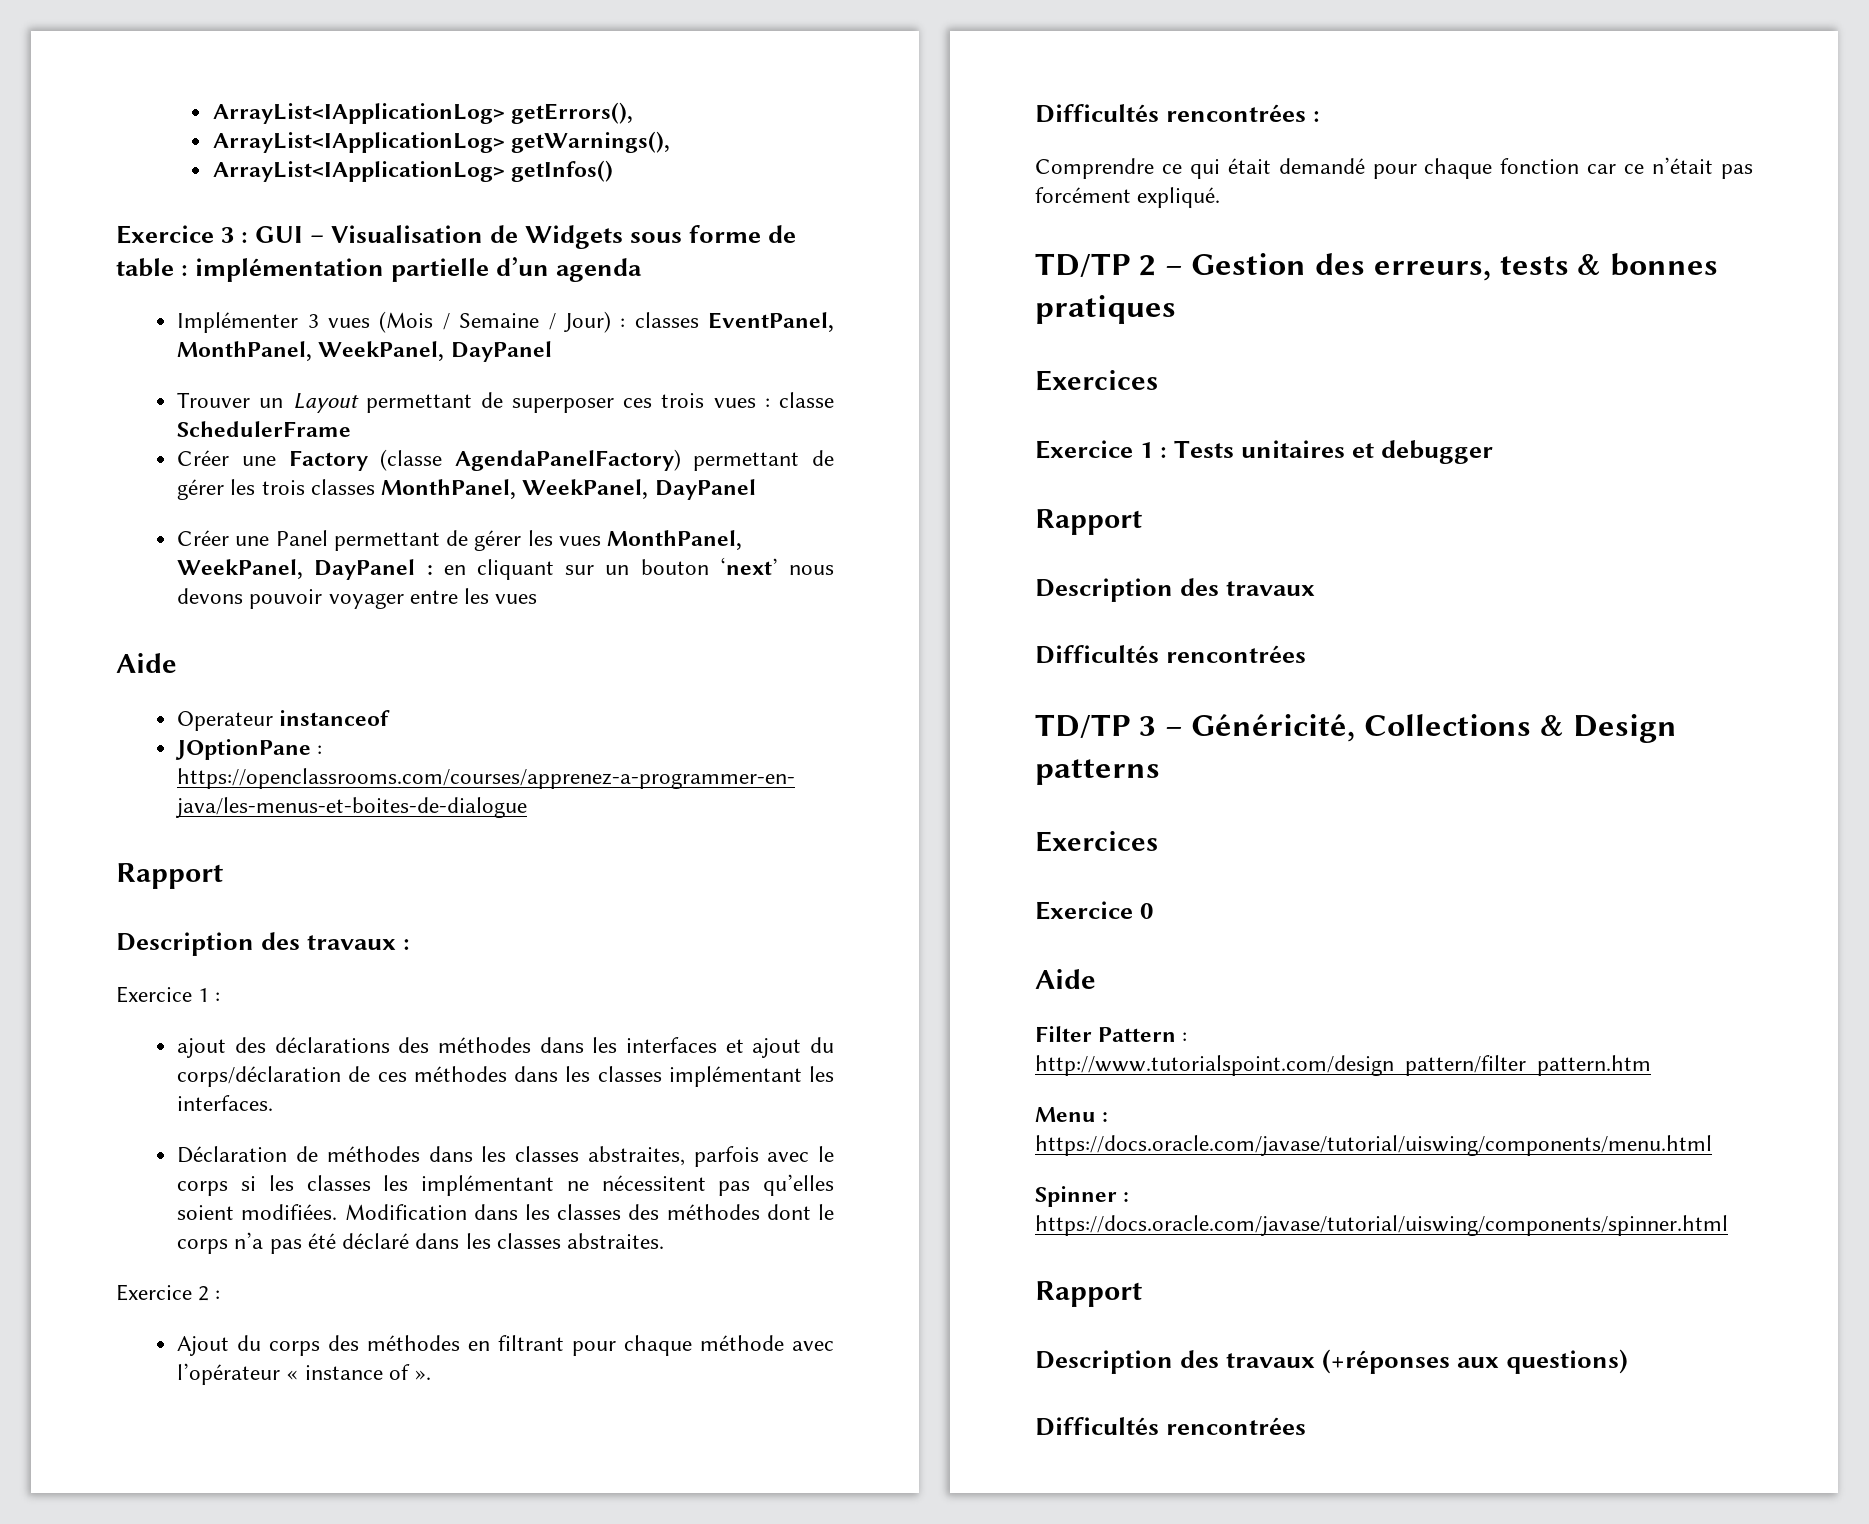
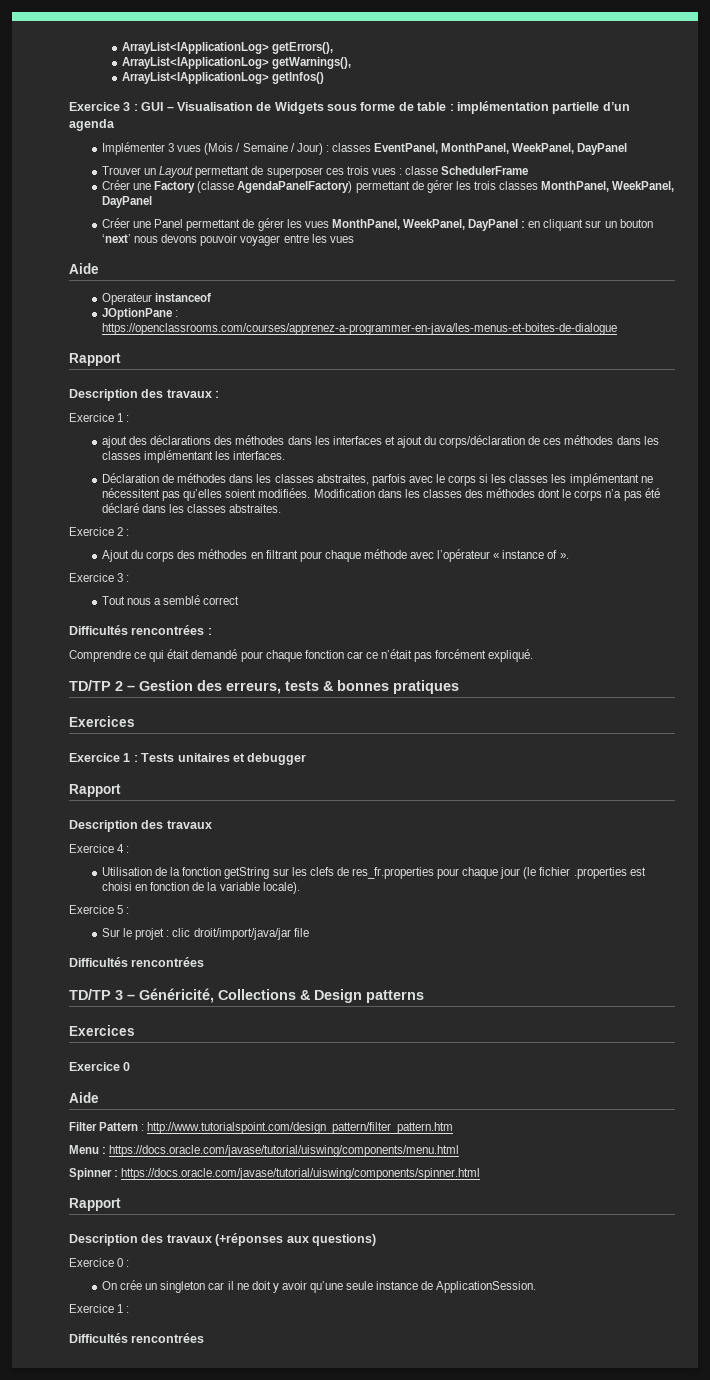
(432, 1375) none -> [69,573,130,582] [102,595,240,605] // Exercice 3 : // Tout nous a semblé correct
(1316, 588) none -> [69,844,130,853] [102,867,646,879] [102,882,300,894] [69,905,130,914] [102,928,309,940] // Exercice 4 : // Utilisation de la fonction getString sur les clefs de res_fr.properties pour chaque jour (le fichier .properties est choisi en fonction de la variable locale). // Exercice 5 : // Sur le projet : clic droit/import/java/jar file
(1629, 1361) none -> [69,1258,130,1267] [102,1280,537,1293] [69,1304,130,1313] // Exercice 0 : // On crée un singleton car il ne doit y avoir qu’une seule instance de ApplicationSession. // Exercice 1 :

